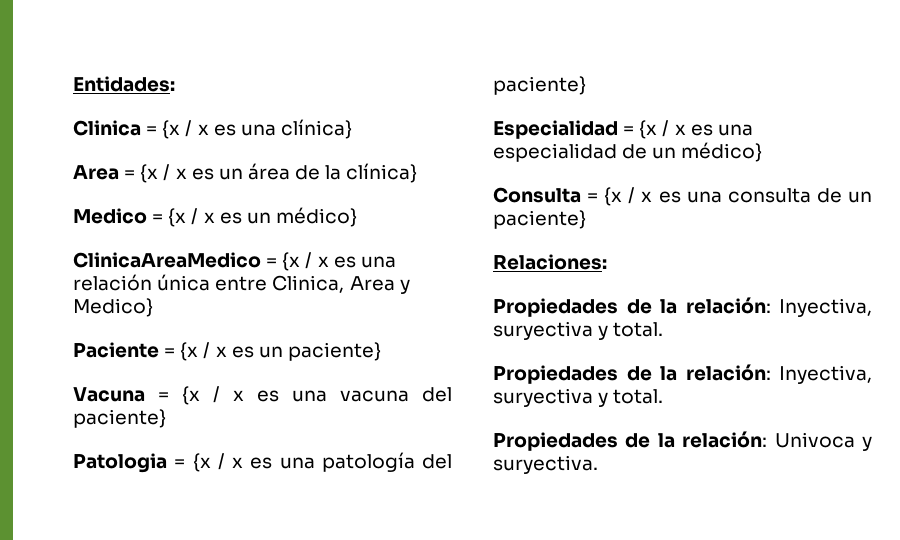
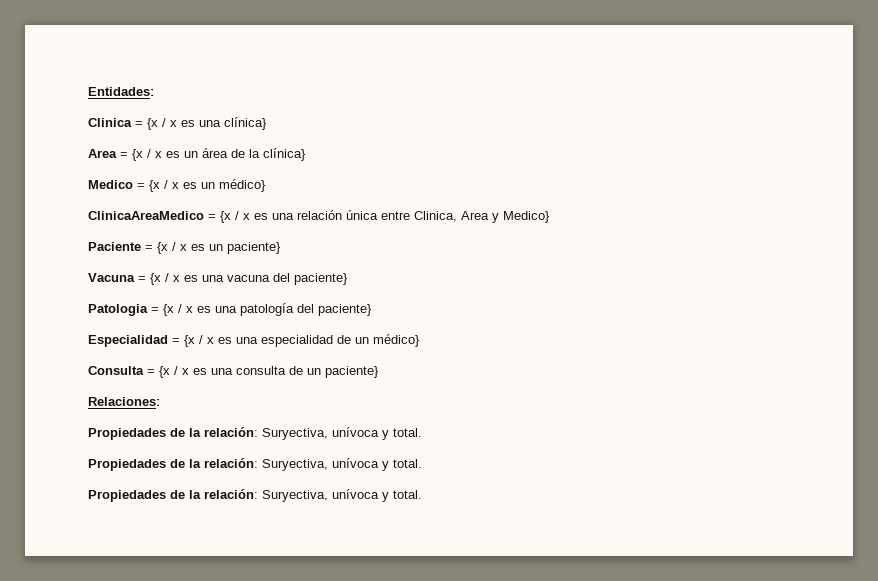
[779,298,872,317] [493,321,664,340] [493,364,872,384] [493,388,664,407] [493,431,872,451] [493,455,598,474] Inyectiva, suryectiva y total. // Propiedades de la relación: Inyectiva, suryectiva y total. // Propiedades de la relación: Univoca y suryectiva. -> [262,427,422,440] [88,458,422,471] [88,489,422,502] Suryectiva, unívoca y total. // Propiedades de la relación: Suryectiva, unívoca y total. // Propiedades de la relación: Suryectiva, unívoca y total.

